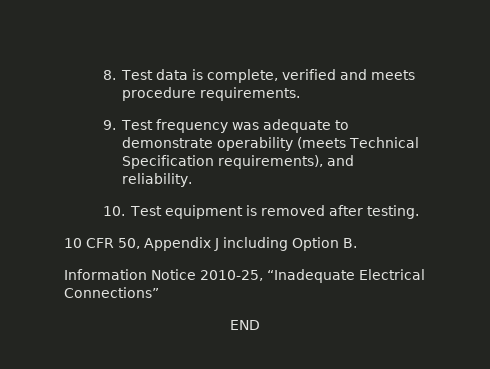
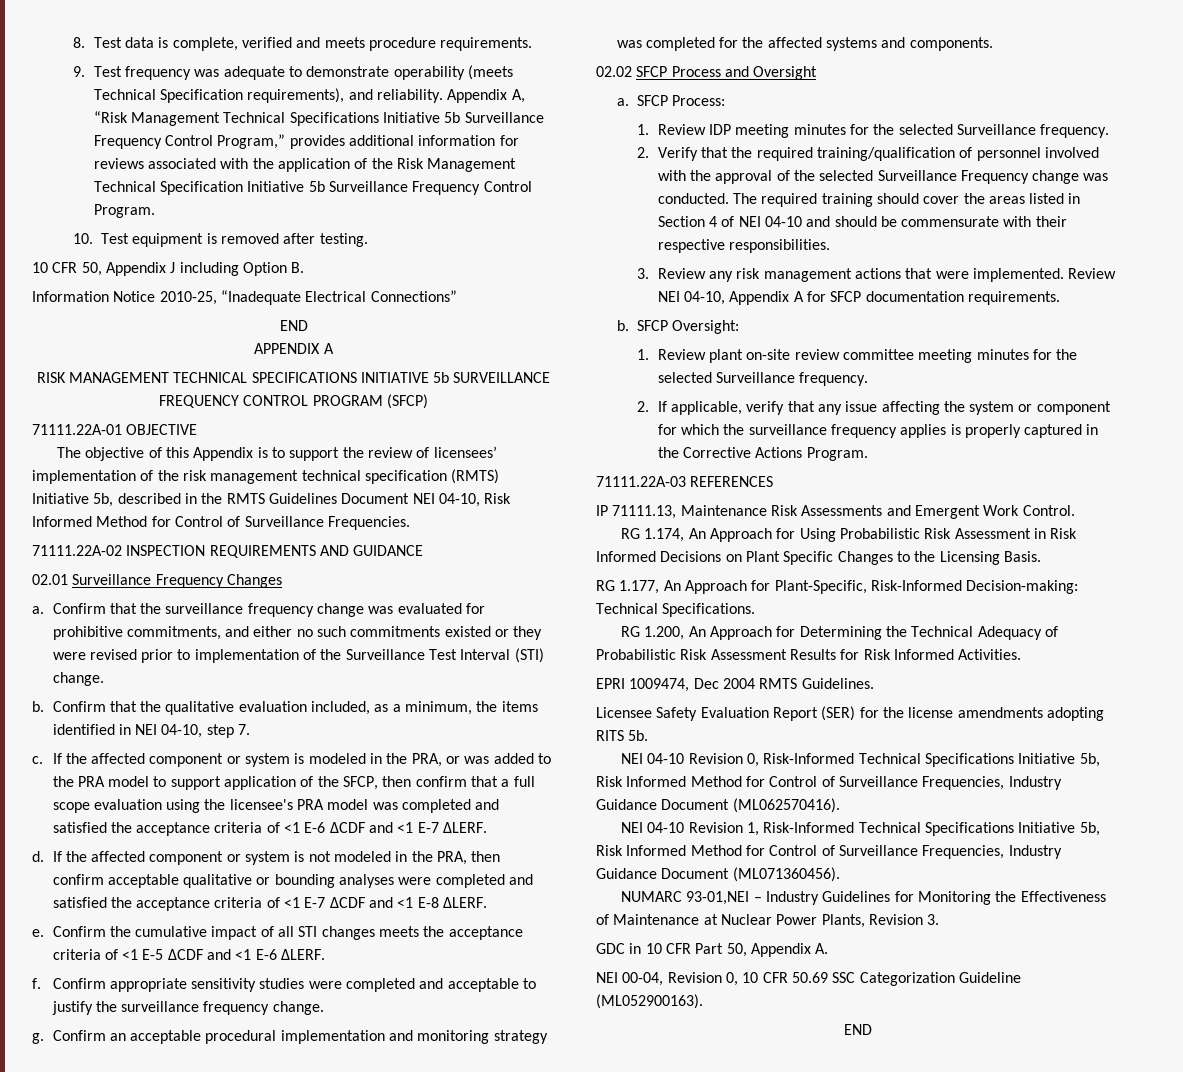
(193, 180) none -> [447,89,525,103] [93,111,544,126] [93,134,519,149] [93,158,517,172] [93,181,532,195] [93,204,155,218] Appendix A, “Risk Management Technical Specifications Initiative 5b Surveillance Frequency Control Program,” provides additional information for reviews associated with the application of the Risk Management Technical Specification Initiative 5b Surveillance Frequency Control Program.
(260, 325) none -> [254,343,334,354] [36,372,551,383] [159,394,428,409] [32,424,198,435] [57,446,497,461] [32,469,500,484] [32,493,512,507] [32,516,410,530] [32,545,424,558] [32,574,282,588] [32,603,486,617] [52,626,543,640] [52,648,544,663] [52,672,104,686] [32,701,538,715] [52,724,251,738] [32,753,552,767] [52,776,535,790] [52,799,500,813] [52,822,488,836] [32,851,501,865] [52,874,534,888] [52,897,488,911] [32,926,523,940] [52,949,326,960] [32,978,537,992] [51,1001,324,1015] [32,1030,548,1044] [616,37,993,51] [596,66,818,80] [616,95,726,106] [637,124,1110,138] [637,147,1099,161] [657,170,1109,184] [657,193,1081,207] [657,216,1067,227] [657,239,830,253] [637,268,1117,282] [657,291,1060,305] [616,320,740,334] [637,349,1078,363] [657,372,869,386] [637,401,1111,415] [657,424,1099,438] [657,447,868,461] [596,476,774,487] [596,505,1075,519] [621,528,1078,542] [596,551,1041,565] [596,580,1079,594] [596,603,756,617] [621,626,1059,640] [596,649,1022,660] [596,678,874,692] [596,706,1104,721] [596,730,649,741] [621,753,1100,767] [596,776,1062,790] [596,798,840,813] [621,822,1100,836] [596,845,1062,859] [596,867,840,882] [621,891,1106,905] [596,914,940,928] [596,943,829,957] [596,972,1021,986] [596,994,703,1009] [843,1024,872,1035] // APPENDIX A // RISK MANAGEMENT TECHNICAL SPECIFICATIONS INITIATIVE 5b SURVEILLANCE FREQUENCY CONTROL PROGRAM (SFCP) // 71111.22A-01 OBJECTIVE // The objective of this Appendix is to support the review of licensees’ implementation of the risk management technical specification (RMTS) Initiative 5b, described in the RMTS Guidelines Document NEI 04-10, Risk Informed Method for Control of Surveillance Frequencies. // 71111.22A-02 INSPECTION REQUIREMENTS AND GUIDANCE // 02.01 Surveillance Frequency Changes // a. Confirm that the surveillance frequency change was evaluated for prohibitive commitments, and either no such commitments existed or they were revised prior to implementation of the Surveillance Test Interval (STI) change. // b. Confirm that the qualitative evaluation included, as a minimum, the items identified in NEI 04-10, step 7. // c. If the affected component or system is modeled in the PRA, or was added to the PRA model to support application of the SFCP, then confirm that a full scope evaluation using the licensee's PRA model was completed and satisfied the acceptance criteria of <1 E-6 ΔCDF and <1 E-7 ΔLERF. // d. If the affected component or system is not modeled in the PRA, then confirm acceptable qualitative or bounding analyses were completed and satisfied the acceptance criteria of <1 E-7 ΔCDF and <1 E-8 ΔLERF. // e. Confirm the cumulative impact of all STI changes meets the acceptance criteria of <1 E-5 ΔCDF and <1 E-6 ΔLERF. // f. Confirm appropriate sensitivity studies were completed and acceptable to justify the surveillance frequency change. // g. Confirm an acceptable procedural implementation and monitoring strategy was completed for the affected systems and components. // 02.02 SFCP Process and Oversight // a. SFCP Process: // 1. Review IDP meeting minutes for the selected Surveillance frequency. // 2. Verify that the required training/qualification of personnel involved with the approval of the selected Surveillance Frequency change was conducted. The required training should cover the areas listed in Section 4 of NEI 04-10 and should be commensurate with their respective responsibilities. // 3. Review any risk management actions that were implemented. Review NEI 04-10, Appendix A for SFCP documentation requirements. // b. SFCP Oversight: // 1. Review plant on-site review committee meeting minutes for the selected Surveillance frequency. // 2. If applicable, verify that any issue affecting the system or component for which the surveillance frequency applies is properly captured in the Corrective Actions Program. // 71111.22A-03 REFERENCES // IP 71111.13, Maintenance Risk Assessments and Emergent Work Control. // RG 1.174, An Approach for Using Probabilistic Risk Assessment in Risk Informed Decisions on Plant Specific Changes to the Licensing Basis. // RG 1.177, An Approach for Plant-Specific, Risk-Informed Decision-making: Technical Specifications. // RG 1.200, An Approach for Determining the Technical Adequacy of Probabilistic Risk Assessment Results for Risk Informed Activities. // EPRI 1009474, Dec 2004 RMTS Guidelines. // Licensee Safety Evaluation Report (SER) for the license amendments adopting RITS 5b. // NEI 04-10 Revision 0, Risk-Informed Technical Specifications Initiative 5b, Risk Informed Method for Control of Surveillance Frequencies, Industry Guidance Document (ML062570416). // NEI 04-10 Revision 1, Risk-Informed Technical Specifications Initiative 5b, Risk Informed Method for Control of Surveillance Frequencies, Industry Guidance Document (ML071360456). // NUMARC 93-01,NEI – Industry Guidelines for Monitoring the Effectiveness of Maintenance at Nuclear Power Plants, Revision 3. // GDC in 10 CFR Part 50, Appendix A. // NEI 00-04, Revision 0, 10 CFR 50.69 SSC Categorization Guideline (ML052900163). // END

